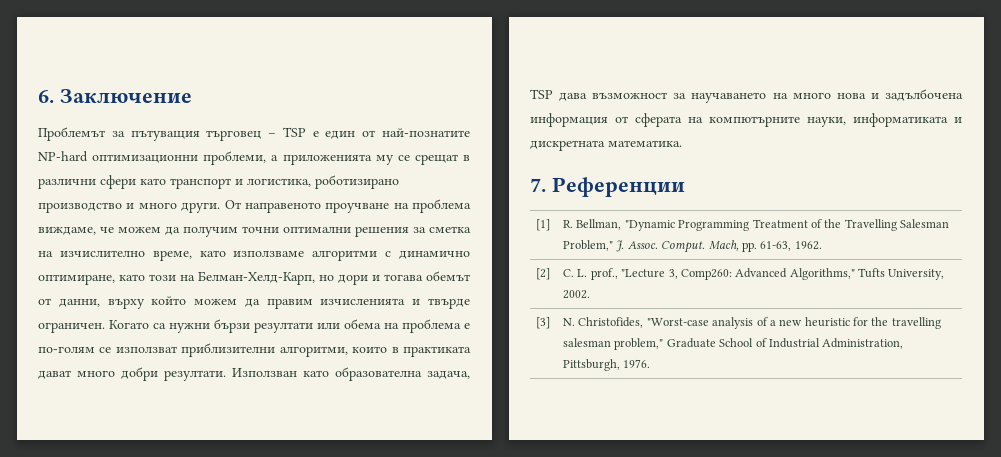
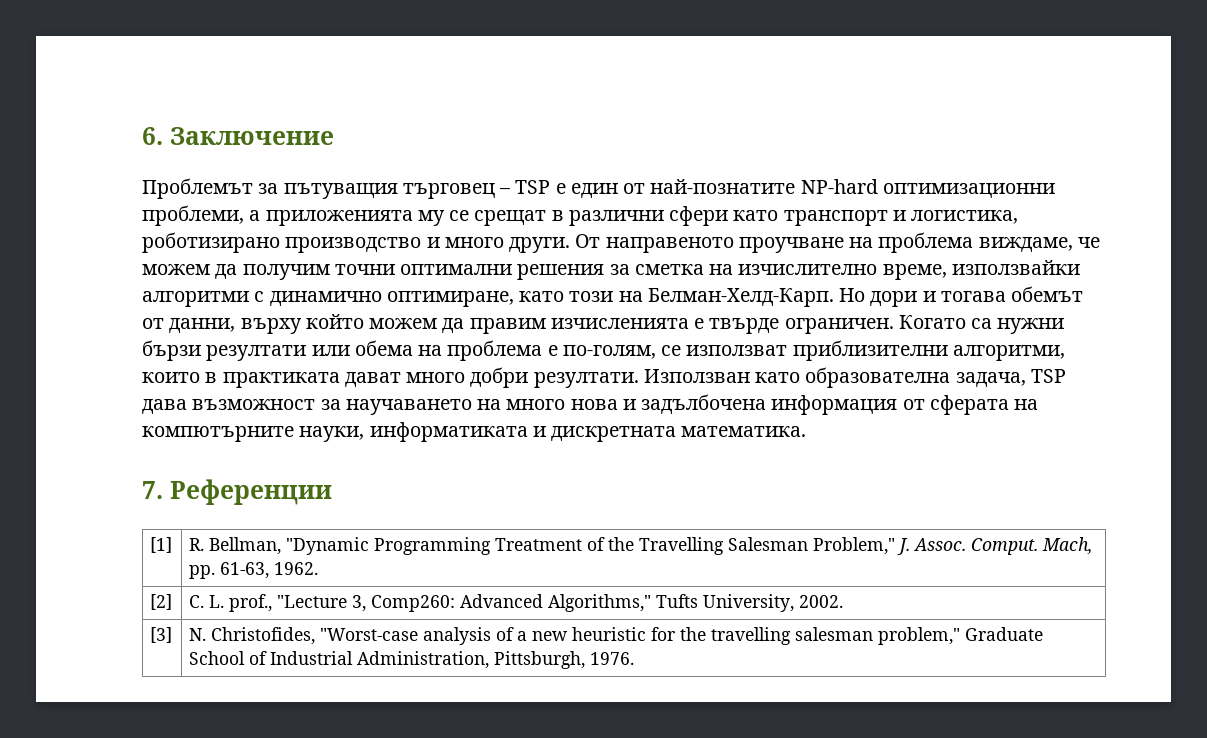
[199,250,305,257] като използваме -> [951,260,1080,275] използвайки
[198,271,334,285] Белман-Хелд-Карп, но -> [647,288,866,307] Белман-Хелд-Карп. Но
[412,299,421,305] и -> [694,318,705,329] е
[38,346,95,353] по-голям -> [562,345,656,359] по-голям,

